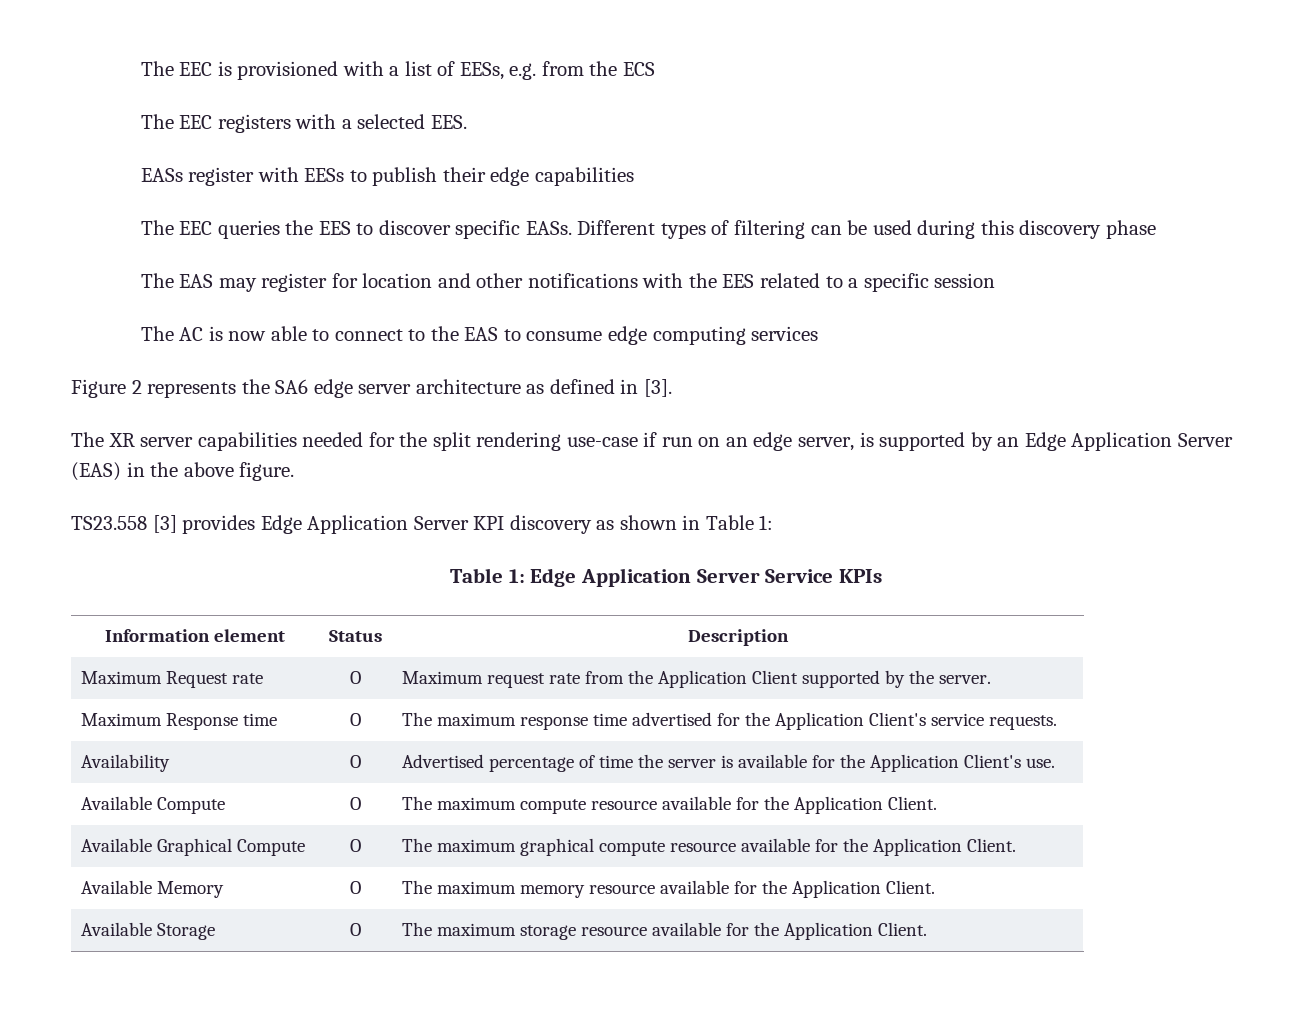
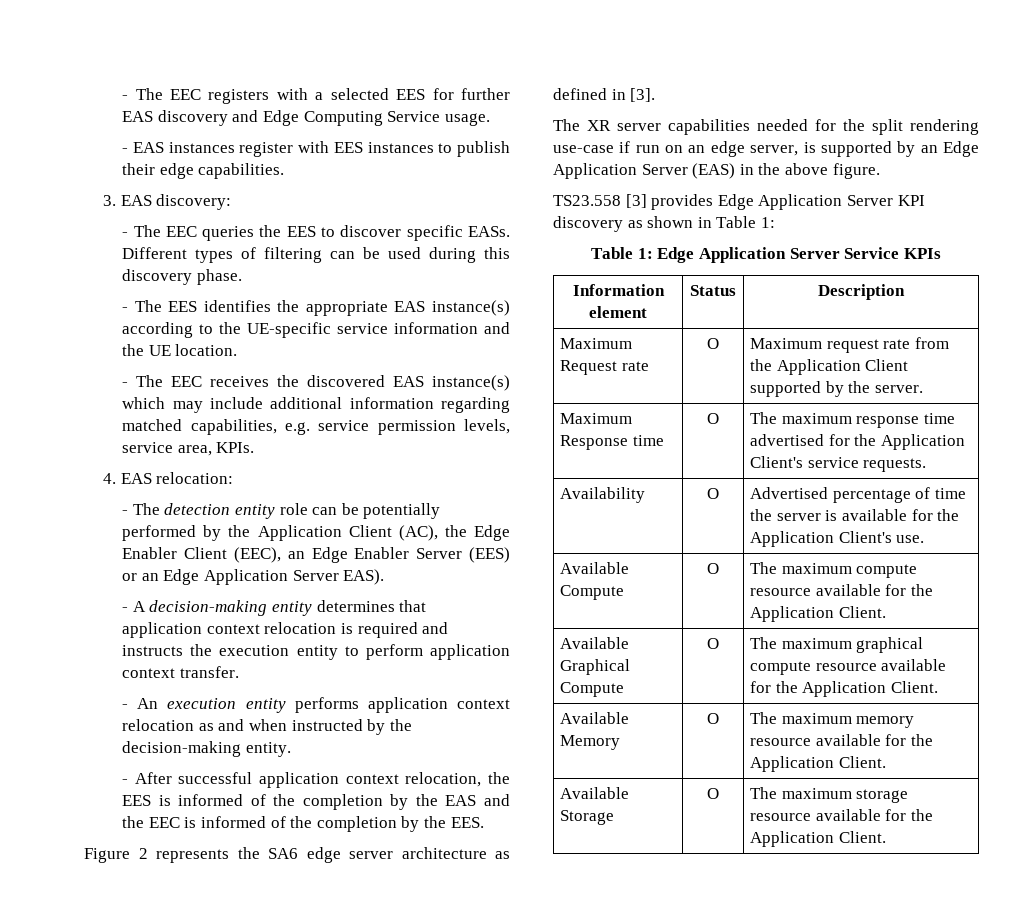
[140,61,656,80] The EEC is provisioned with a list of EESs, e.g. from the ECS // -> [122,95,129,100] -
[430,115,467,129] [140,167,634,186] EES. // EASs register with EESs to publish their edge capabilities // -> [396,88,511,100] [122,110,490,126] [122,141,510,157] [122,163,285,179] [103,194,232,210] [122,232,129,237] EES for further EAS discovery and Edge Computing Service usage. // - EAS instances register with EES instances to publish their edge capabilities. // 3. EAS discovery: // -
[1105,220,1156,239] [140,273,996,292] [140,326,819,345] phase // The EAS may register for location and other notifications with the EES related to a specific session // The AC is now able to connect to the EAS to consume edge computing services -> [196,269,242,285] [122,300,510,316] [122,322,510,338] [122,344,238,356] [122,375,510,391] [122,397,510,413] [122,419,510,435] [122,442,255,456] [103,472,234,484] [122,503,441,519] [122,525,510,541] [122,547,510,563] [122,569,385,585] [122,600,427,616] [122,622,449,638] [122,644,510,660] [122,666,239,678] [122,697,510,713] [122,719,412,735] [122,741,291,757] [122,772,510,788] [122,794,510,810] [122,816,484,832] phase. // - The EES identifies the appropriate EAS instance(s) according to the UE-specific service information and the UE location. // - The EEC receives the discovered EAS instance(s) which may include additional information regarding matched capabilities, e.g. service permission levels, service area, KPIs. // 4. EAS relocation: // - The detection entity role can be potentially performed by the Application Client (AC), the Edge Enabler Client (EEC), an Edge Enabler Server (EES) or an Edge Application Server EAS). // - A decision-making entity determines that application context relocation is required and instructs the execution entity to perform application context transfer. // - An execution entity performs application context relocation as and when instructed by the decision-making entity. // - After successful application context relocation, the EES is informed of the completion by the EAS and the EEC is informed of the completion by the EES.

